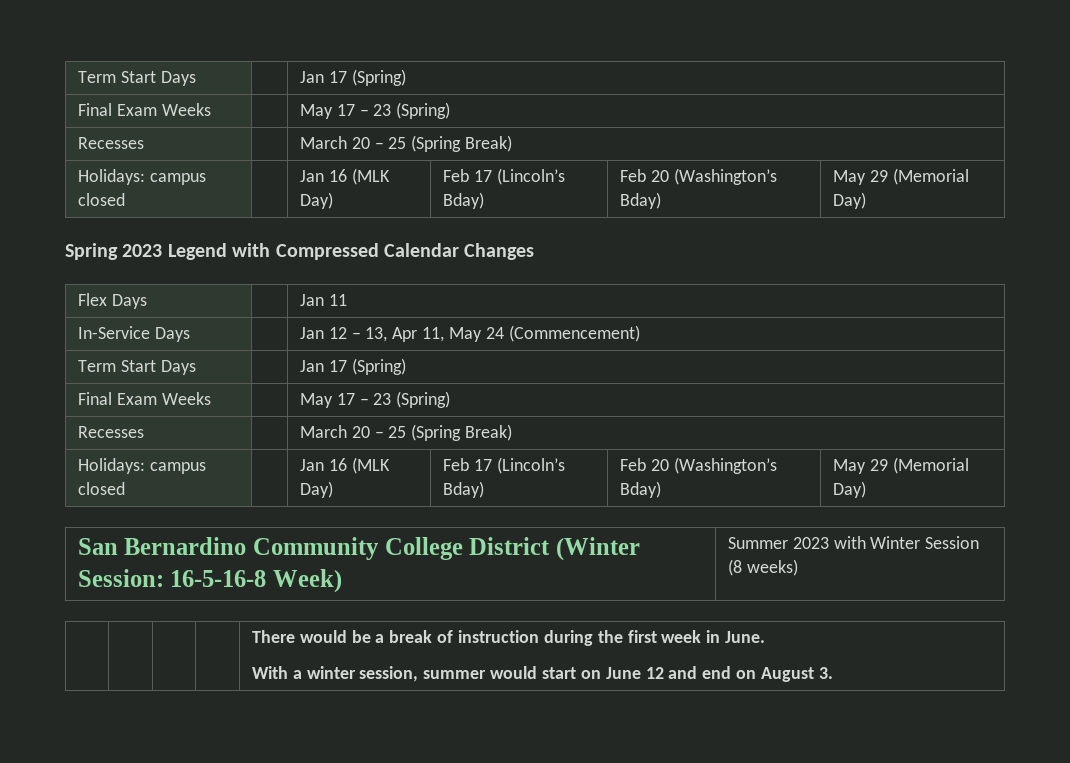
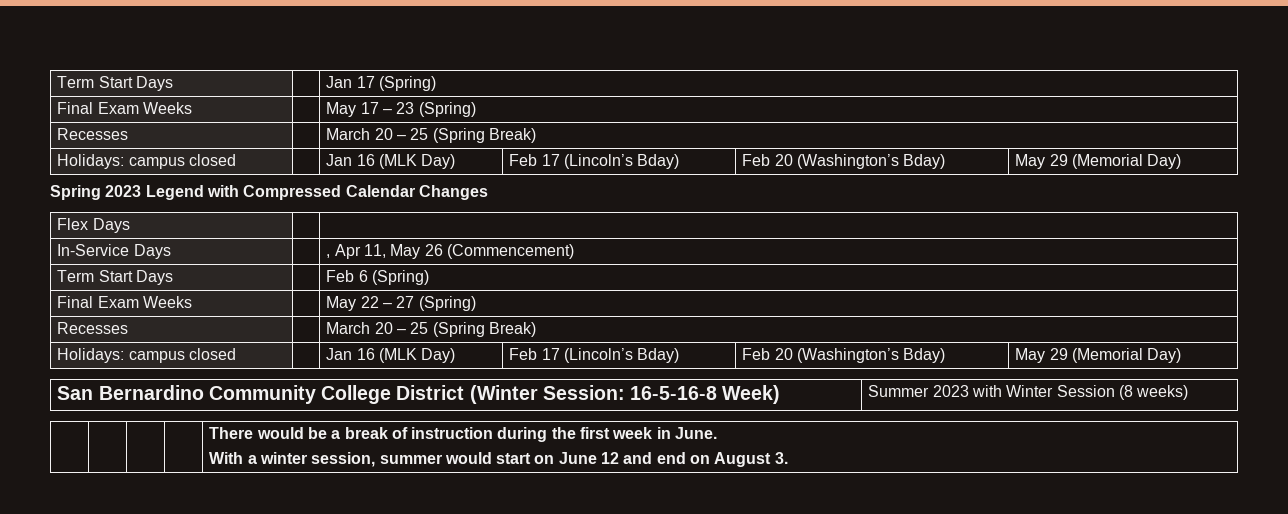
[299,294,347,306] Jan 11 -> (130, 225) none
[299,327,388,342] Jan 12 – 13, -> [326,254,331,258] ,
[485,327,504,339] 24 -> [424,244,443,256] 26
[299,358,406,375] [77,392,211,405] [299,393,392,408] Jan 17 (Spring) // Final Exam Weeks | | May 17 – 23 -> [326,270,429,285] [57,296,192,308] [326,296,415,311] Feb 6 (Spring) // Final Exam Weeks | | May 22 – 27

